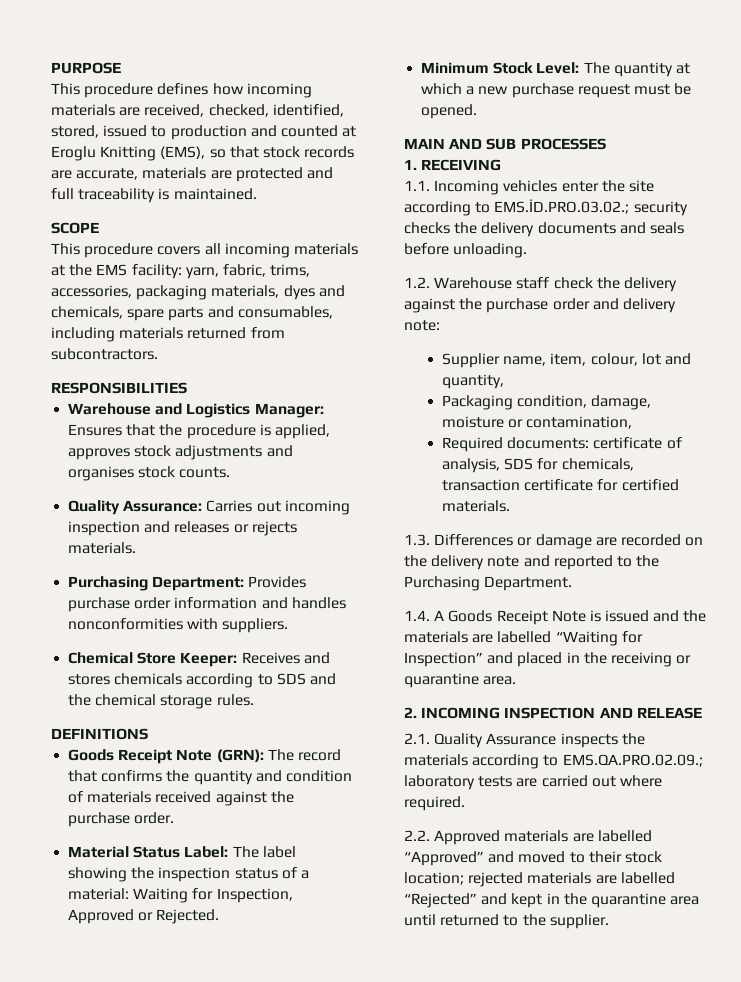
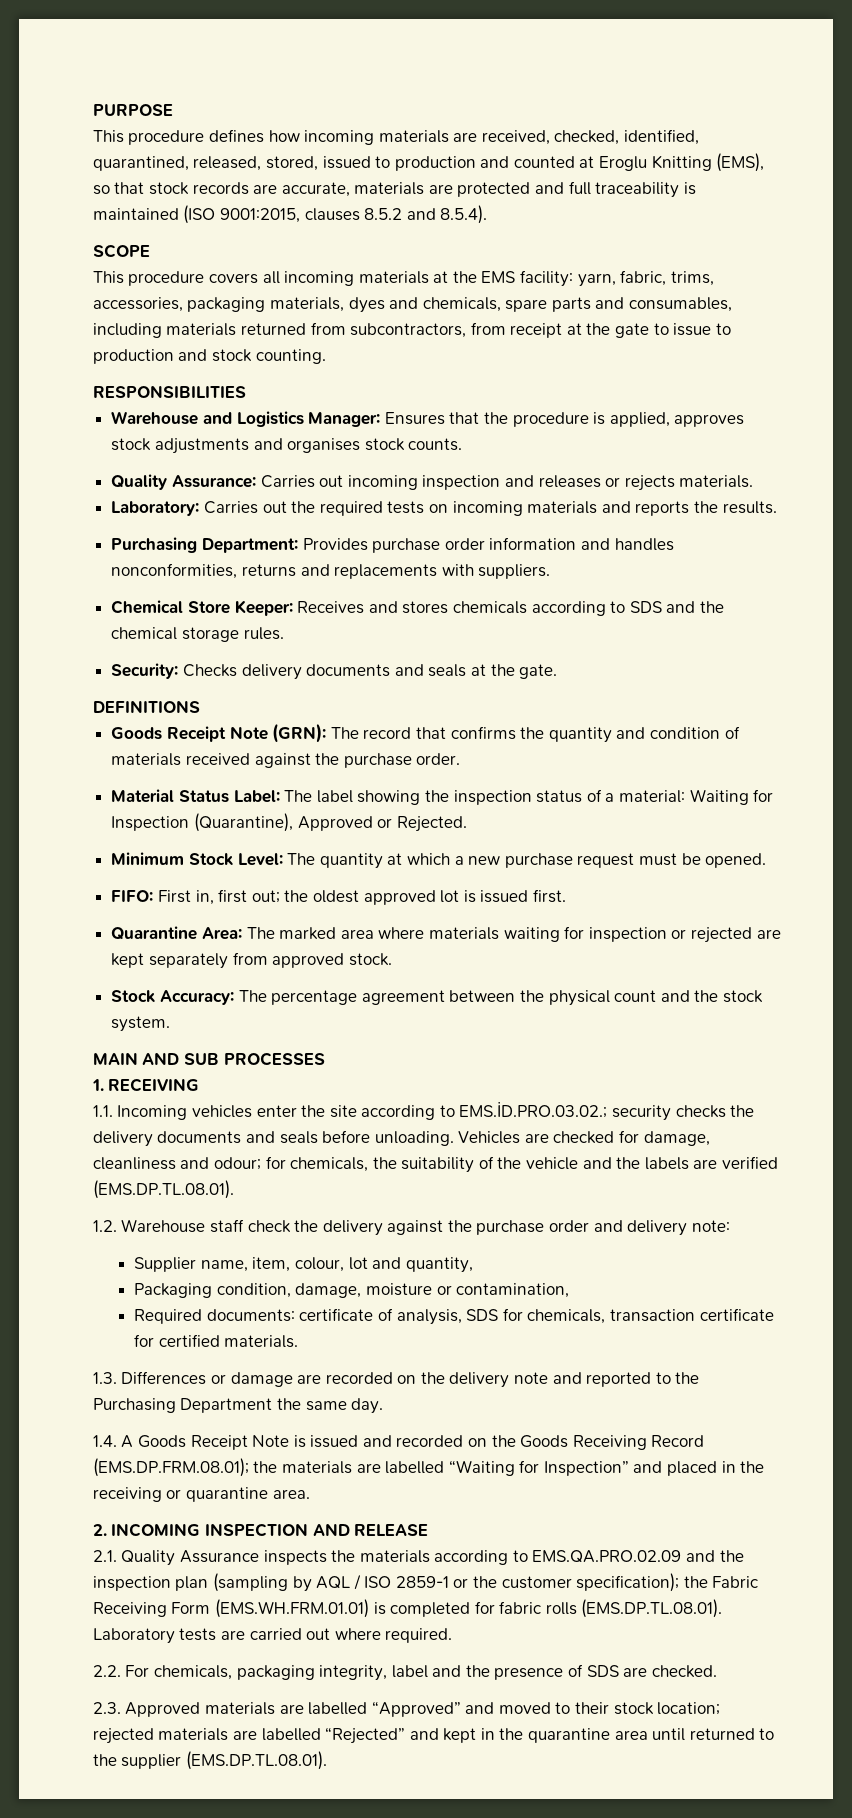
(344, 110) none -> [92,156,262,171] quarantined, released,
[173,188,257,200] maintained. -> [92,205,488,224] maintained (ISO 9001:2015, clauses 8.5.2 and 8.5.4).
[50,348,158,360] subcontractors. -> [350,322,731,338] [92,349,326,364] subcontractors, from receipt at the gate to issue to production and stock counting.
(137, 548) none -> [111,501,777,516] // Laboratory: Carries out the required tests on incoming materials and reports the results.
[68,618,184,630] nonconformities -> [111,563,438,579] nonconformities, returns and replacements
(254, 700) none -> [111,663,558,680] // Security: Checks delivery documents and seals at the gate.
[216,888,293,903] Inspection, -> [111,813,294,832] Inspection (Quarantine),
(478, 111) none -> [111,889,566,905] [111,926,781,943] [111,952,392,969] [111,990,763,1006] [111,1016,171,1032] // FIFO: First in, first out; the oldest approved lot is issued first. // Quarantine Area: The marked area where materials waiting for inspection or rejected are kept separately from approved stock. // Stock Accuracy: The percentage agreement between the physical count and the stock system.
(528, 250) none -> [458,1130,710,1146] [92,1156,779,1173] [92,1180,234,1199] Vehicles are checked for damage, cleanliness and odour; for chemicals, the suitability of the vehicle and the labels are verified (EMS.DP.TL.08.01).
[484,576,573,591] Department. -> [180,1398,384,1414] Department the same day.
(680, 616) none -> [396,1435,705,1450] [92,1458,249,1477] recorded on the Goods Receiving Record (EMS.DP.FRM.08.01);
[562,754,703,767] [403,775,475,790] EMS.QA.PRO.02.09.; laboratory -> [532,1550,744,1563] [92,1573,759,1592] [92,1599,723,1618] [92,1628,175,1644] EMS.QA.PRO.02.09 and the inspection plan (sampling by AQL / ISO 2859-1 or the customer specification); the Fabric Receiving Form (EMS.WH.FRM.01.01) is completed for fabric rolls (EMS.DP.TL.08.01). Laboratory
(430, 835) none -> [125,1664,717,1681] [92,1702,121,1714] For chemicals, packaging integrity, label and the presence of SDS are checked. // 2.3.
[549,914,609,929] supplier. -> [121,1751,327,1770] supplier (EMS.DP.TL.08.01).

